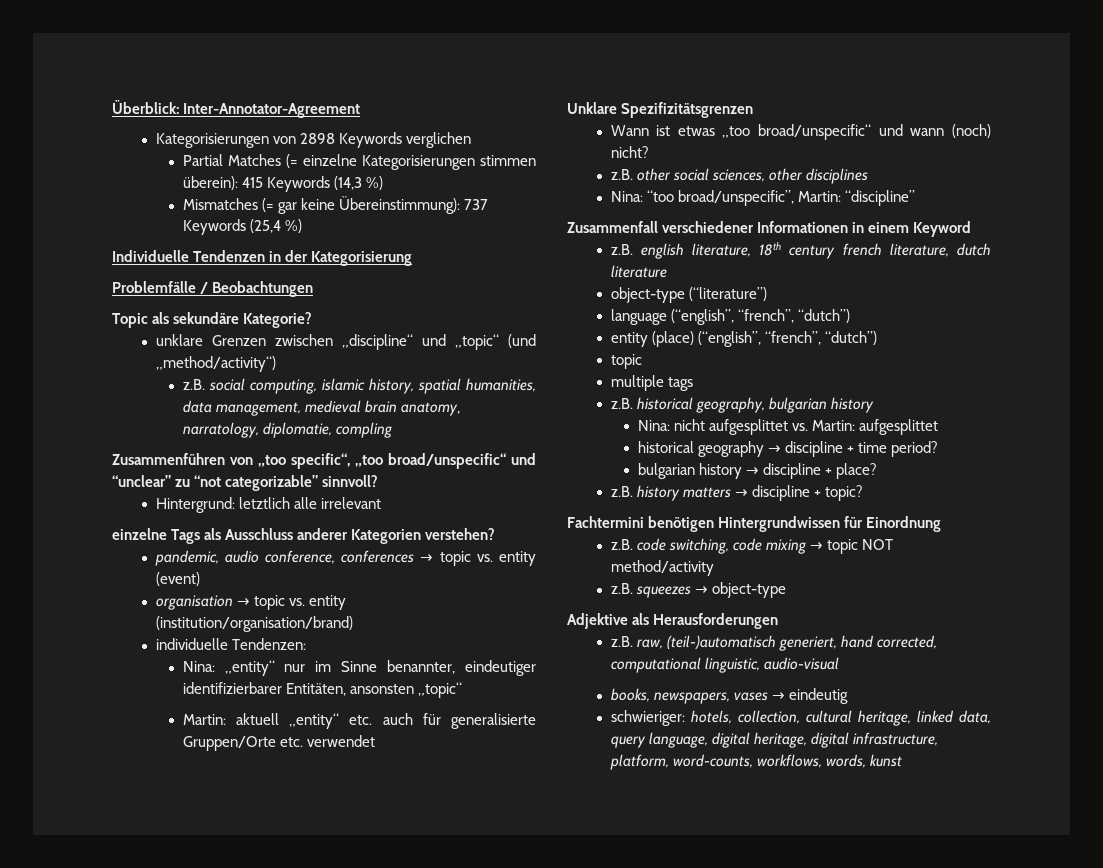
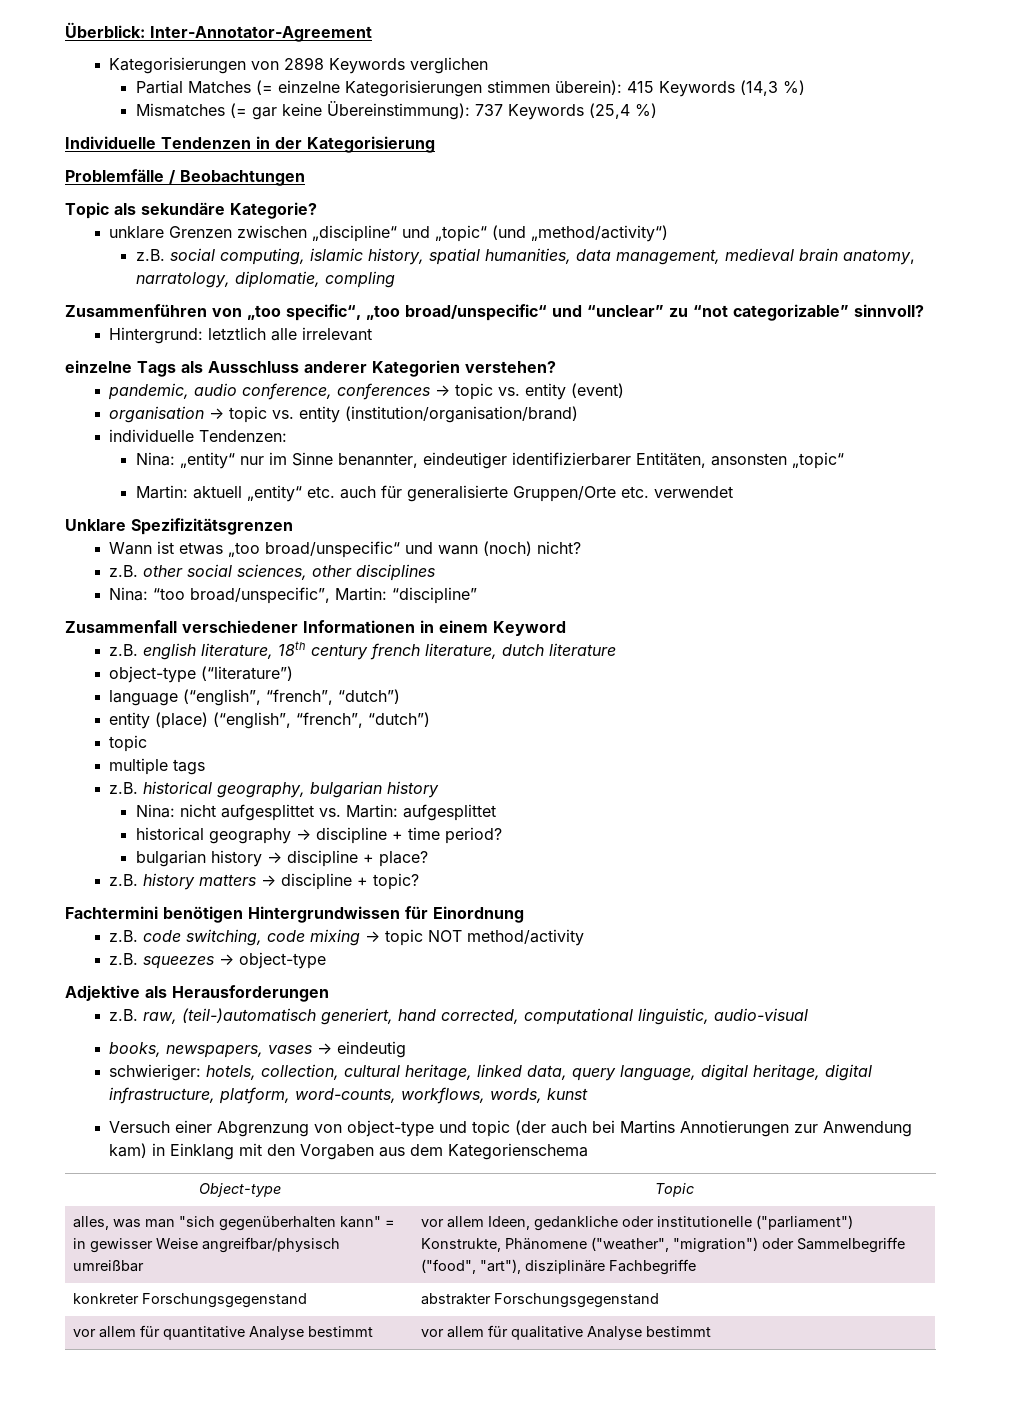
(902, 760) none -> [109,1120,913,1137] [109,1143,589,1160] [198,1183,281,1197] [654,1183,694,1197] [72,1216,395,1231] [72,1237,340,1253] [72,1260,144,1272] [420,1215,853,1231] [420,1237,905,1253] [420,1259,696,1275] [72,1293,307,1308] [420,1293,659,1308] [72,1325,373,1340] [420,1325,711,1340] // Versuch einer Abgrenzung von object-type und topic (der auch bei Martins Annotierungen zur Anwendung kam) in Einklang mit den Vorgaben aus dem Kategorienschema // Object-type | Topic // alles, was man "sich gegenüberhalten kann" = in gewisser Weise angreifbar/physisch umreißbar | vor allem Ideen, gedankliche oder institutionelle ("parliament") Konstrukte, Phänomene ("weather", "migration") oder Sammelbegriffe ("food", "art"), disziplinäre Fachbegriffe // konkreter Forschungsgegenstand | abstrakter Forschungsgegenstand // vor allem für quantitative Analyse bestimmt | vor allem für qualitative Analyse bestimmt

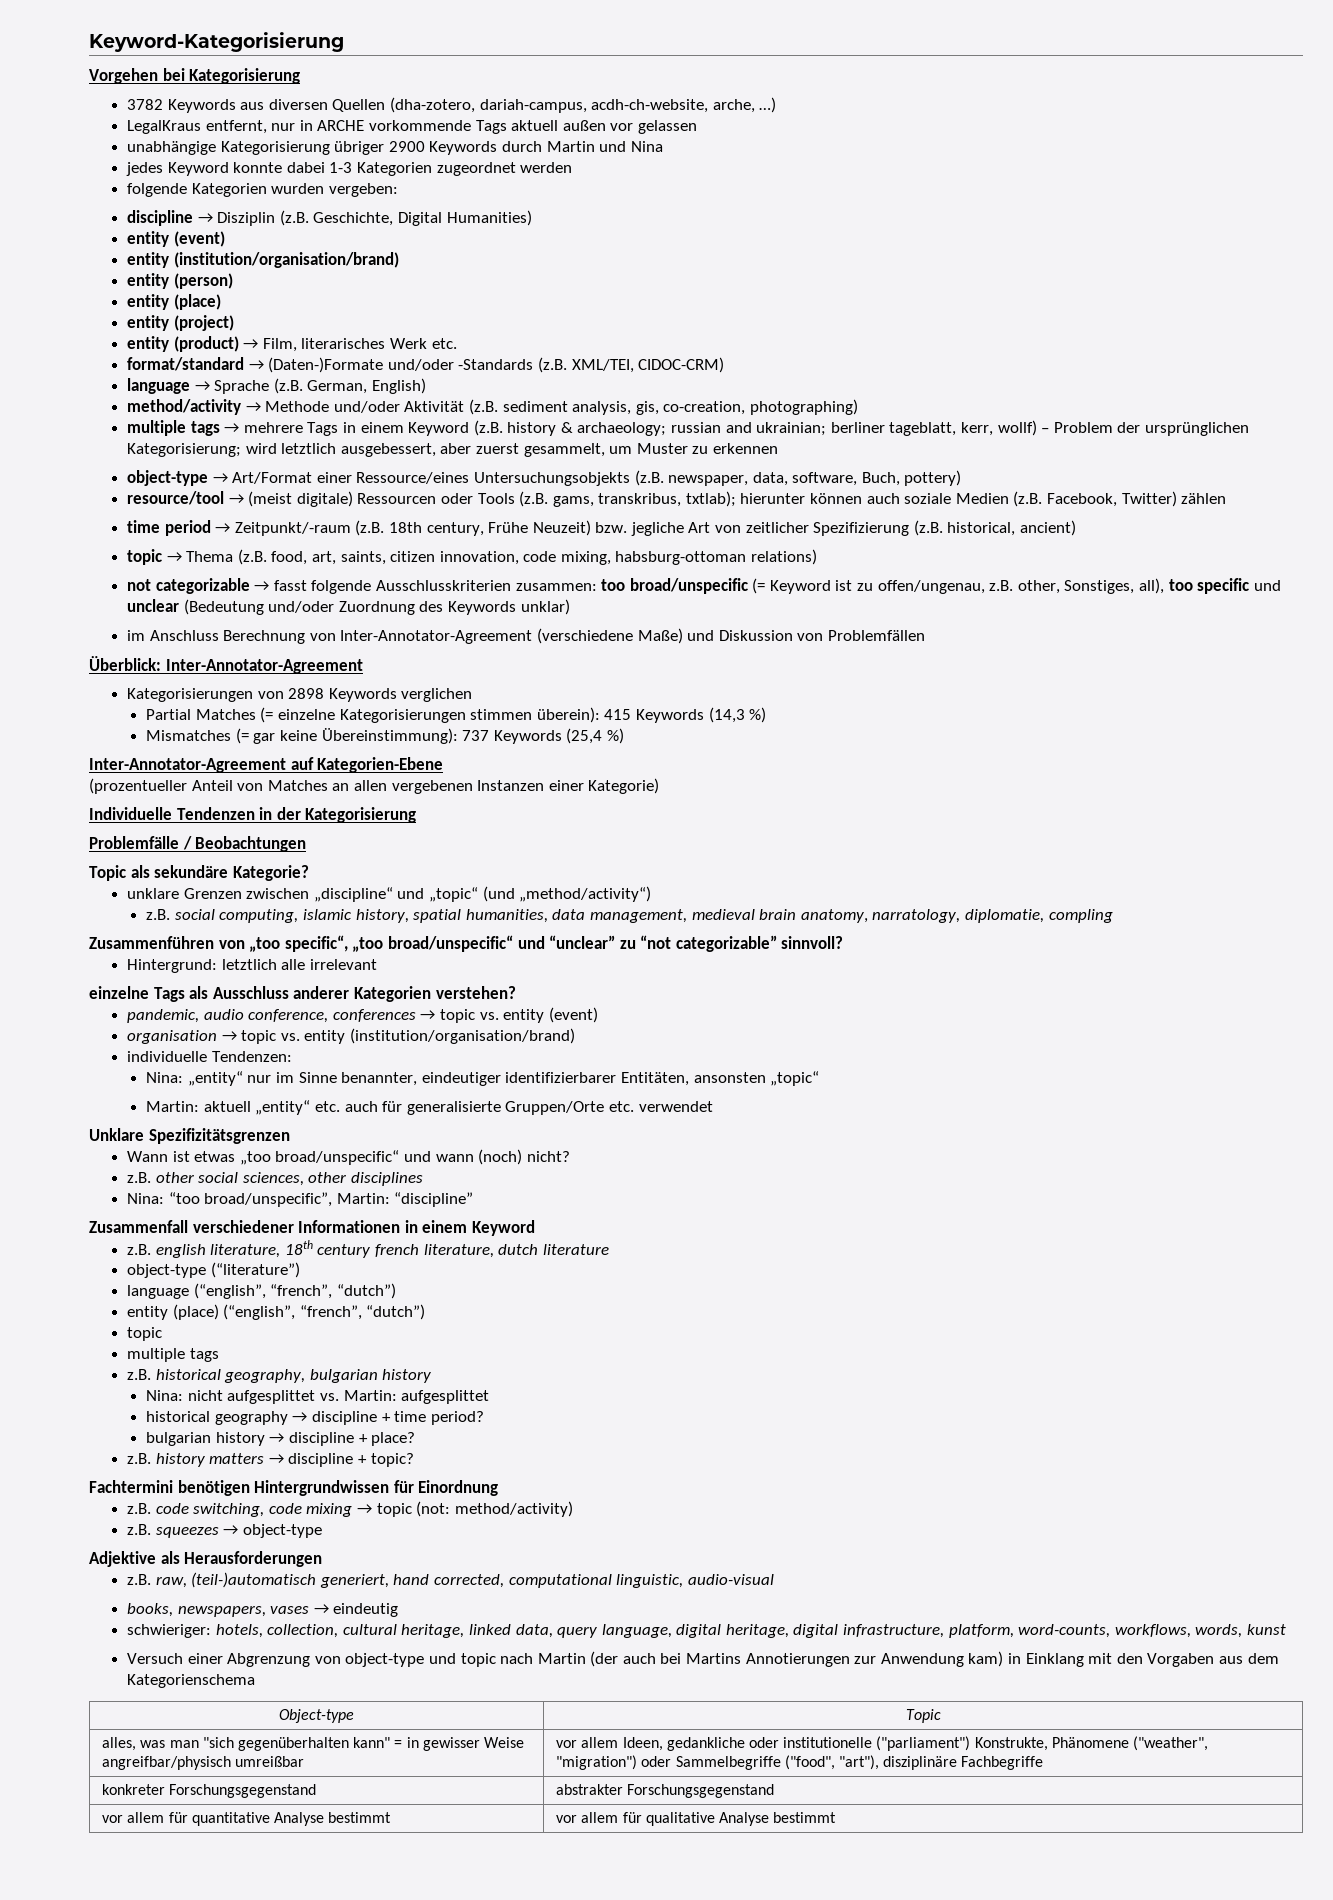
(65, 30) none -> [89,32,344,52] [89,68,301,84] [126,97,777,113] [126,120,697,134] [126,141,663,155] [125,162,573,176] [126,183,398,197] [126,210,532,226] [126,231,225,247] [126,252,399,268] [126,273,233,289] [126,294,221,310] [126,315,234,331] [126,336,457,352] [126,357,725,373] [126,378,426,394] [126,399,858,415] [126,420,1249,436] [126,443,778,457] [126,470,962,486] [126,491,1227,507] [126,520,1077,536] [126,549,818,565] [126,578,1281,594] [126,599,570,615] [126,628,925,644] Keyword-Kategorisierung // Vorgehen bei Kategorisierung // 3782 Keywords aus diversen Quellen (dha-zotero, dariah-campus, acdh-ch-website, arche, …) // LegalKraus entfernt, nur in ARCHE vorkommende Tags aktuell außen vor gelassen // unabhängige Kategorisierung übriger 2900 Keywords durch Martin und Nina // jedes Keyword konnte dabei 1-3 Kategorien zugeordnet werden // folgende Kategorien wurden vergeben: // discipline → Disziplin (z.B. Geschichte, Digital Humanities) // entity (event) // entity (institution/organisation/brand) // entity (person) // entity (place) // entity (project) // entity (product) → Film, literarisches Werk etc. // format/standard → (Daten-)Formate und/oder -Standards (z.B. XML/TEI, CIDOC-CRM) // language → Sprache (z.B. German, English) // method/activity → Methode und/oder Aktivität (z.B. sediment analysis, gis, co-creation, photographing) // multiple tags → mehrere Tags in einem Keyword (z.B. history & archaeology; russian and ukrainian; berliner tageblatt, kerr, wollf) – Problem der ursprünglichen Kategorisierung; wird letztlich ausgebessert, aber zuerst gesammelt, um Muster zu erkennen // object-type → Art/Format einer Ressource/eines Untersuchungsobjekts (z.B. newspaper, data, software, Buch, pottery) // resource/tool → (meist digitale) Ressourcen oder Tools (z.B. gams, transkribus, txtlab); hierunter können auch soziale Medien (z.B. Facebook, Twitter) zählen // time period → Zeitpunkt/-raum (z.B. 18th century, Frühe Neuzeit) bzw. jegliche Art von zeitlicher Spezifizierung (z.B. historical, ancient) // topic → Thema (z.B. food, art, saints, citizen innovation, code mixing, habsburg-ottoman relations) // not categorizable → fasst folgende Ausschlusskriterien zusammen: too broad/unspecific (= Keyword ist zu offen/ungenau, z.B. other, Sonstiges, all), too specific und unclear (Bedeutung und/oder Zuordnung des Keywords unklar) // im Anschluss Berechnung von Inter-Annotator-Agreement (verschiedene Maße) und Diskussion von Problemfällen //
(657, 110) none -> [89,757,444,773] [89,778,660,794] // Inter-Annotator-Agreement auf Kategorien-Ebene // (prozentueller Anteil von Matches an allen vergebenen Instanzen einer Kategorie)
[428,929,585,946] NOT method/activity -> [416,1501,573,1517] (not: method/activity)
(511, 1128) none -> [500,1653,586,1664] nach Martin

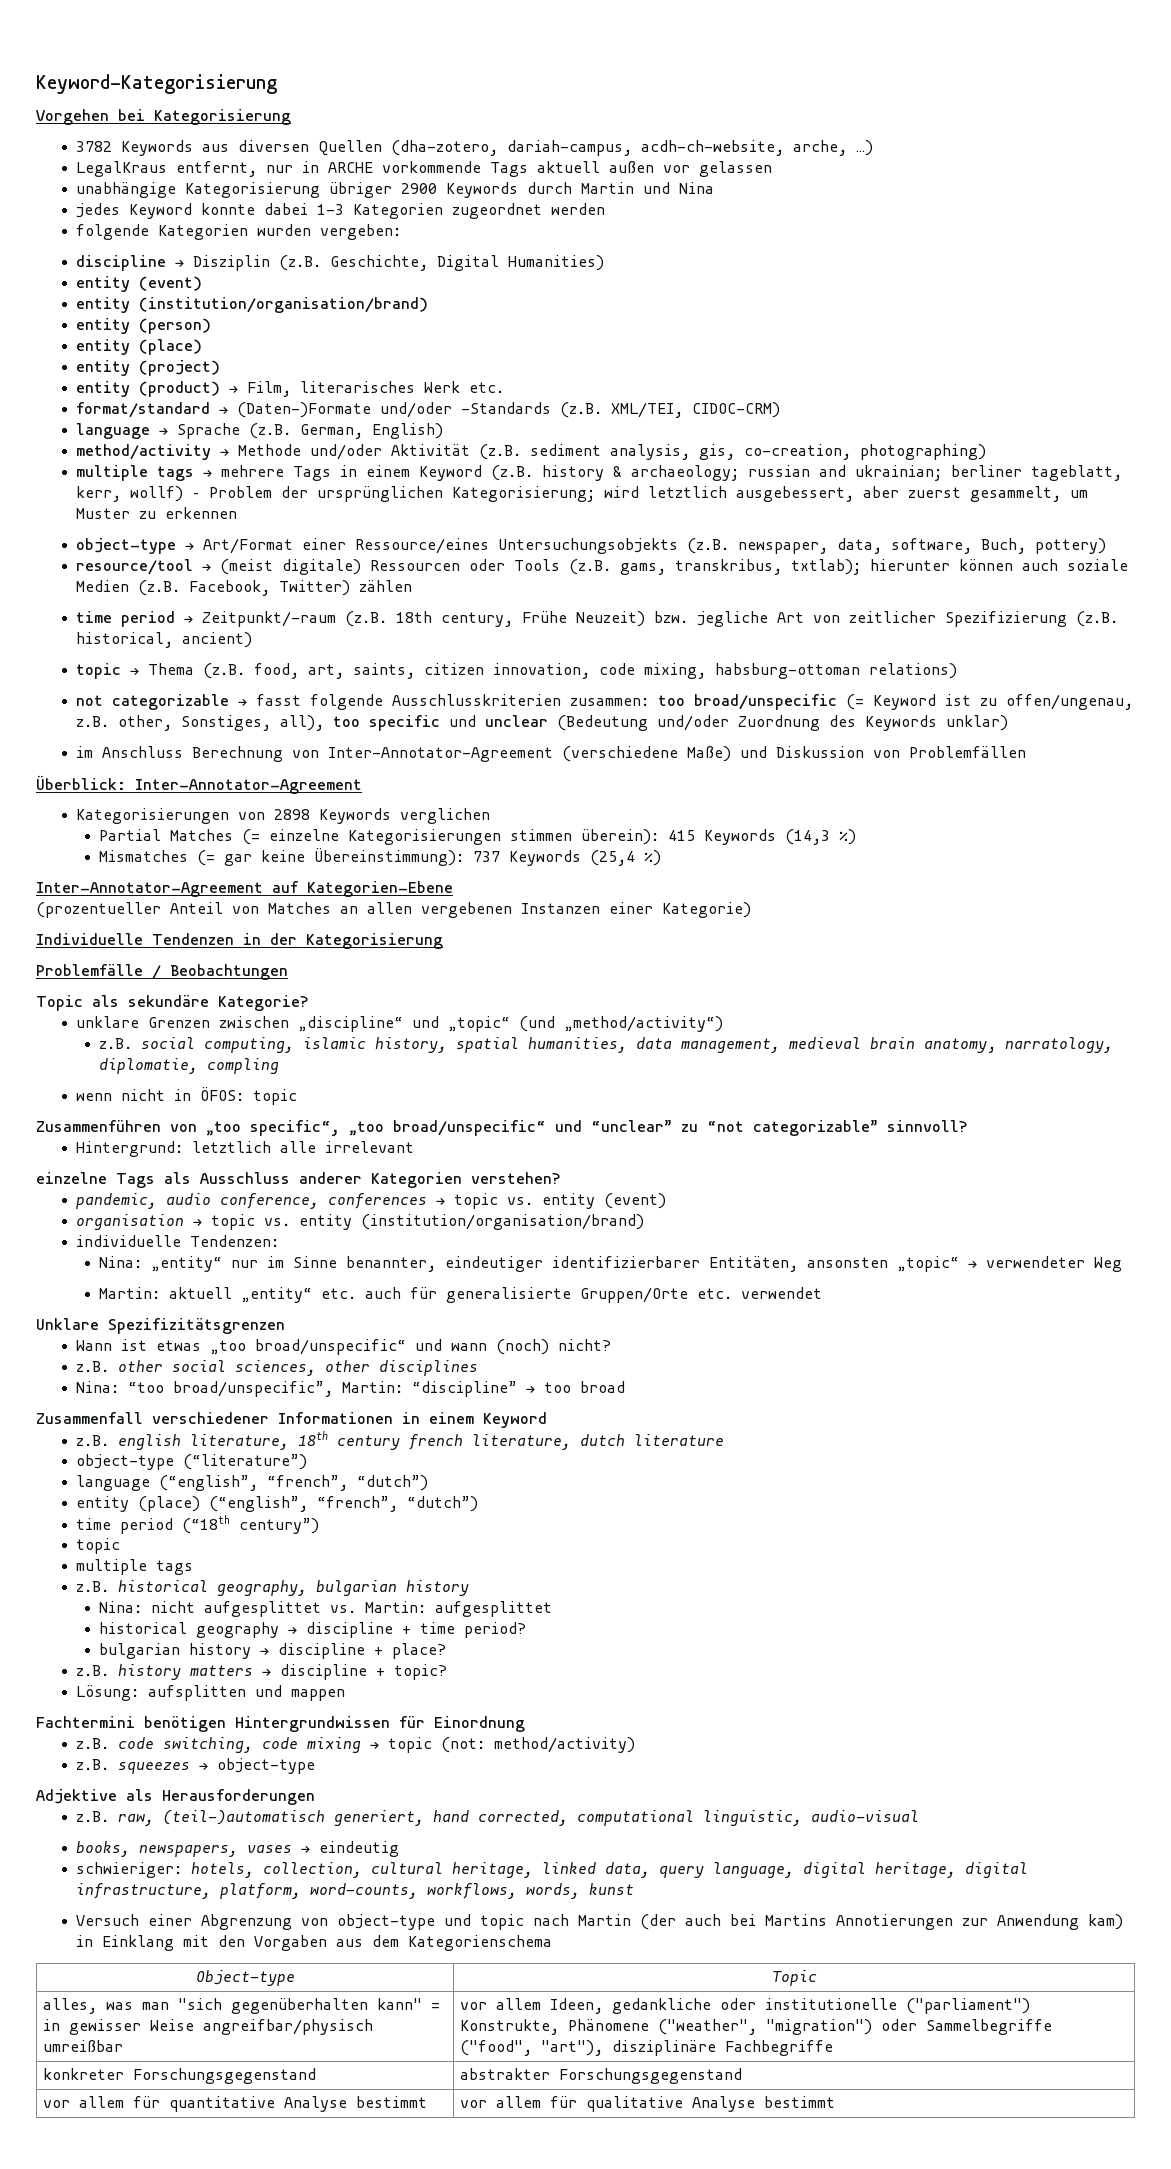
(1113, 916) none -> [76,1087,298,1105] // wenn nicht in ÖFOS: topic
(820, 1078) none -> [968,1256,1123,1272] → verwendeter Weg
(474, 1199) none -> [526,1381,626,1393] → too broad
(426, 1312) none -> [76,1515,320,1534] // time period (“18th century”)
(414, 1460) none -> [76,1685,346,1701] // Lösung: aufsplitten und mappen

